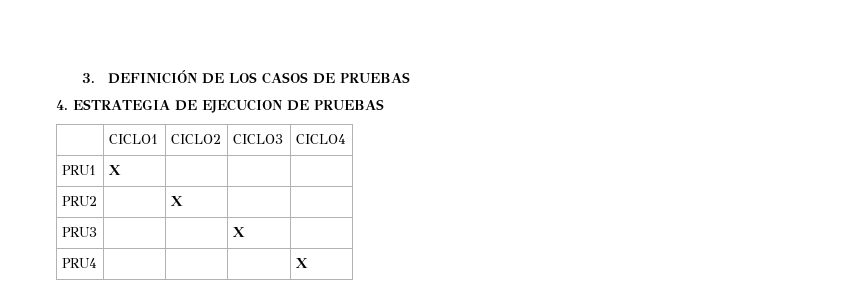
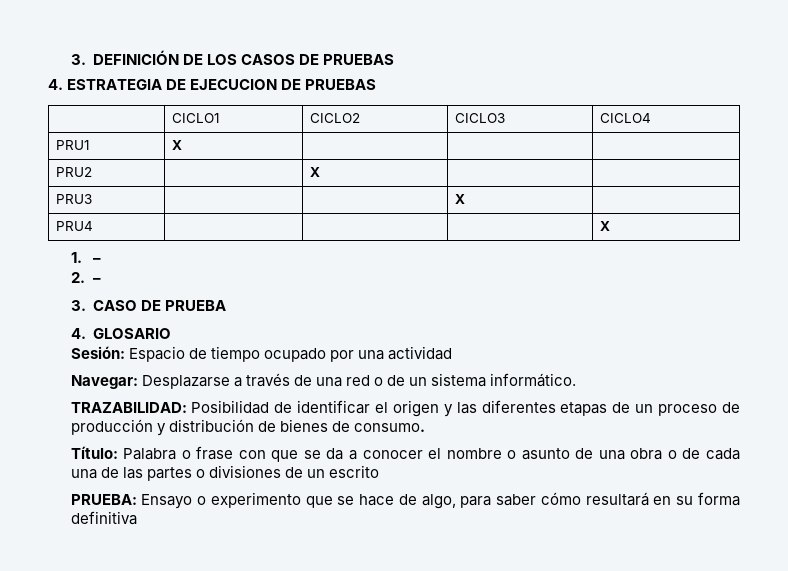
(308, 263) none -> [70,252,102,263] [70,272,102,283] [70,300,227,311] [70,328,172,339] [70,346,452,362] [70,373,577,389] [70,400,741,417] [70,419,425,436] [70,446,740,462] [70,465,379,481] [70,492,740,509] [70,511,137,525] // 1. – // 2. – // 3. CASO DE PRUEBA // 4. GLOSARIO // Sesión: Espacio de tiempo ocupado por una actividad // Navegar: Desplazarse a través de una red o de un sistema informático. // TRAZABILIDAD: Posibilidad de identificar el origen y las diferentes etapas de un proceso de producción y distribución de bienes de consumo. // Título: Palabra o frase con que se da a conocer el nombre o asunto de una obra o de cada una de las partes o divisiones de un escrito // PRUEBA: Ensayo o experimento que se hace de algo, para saber cómo resultará en su forma definitiva

